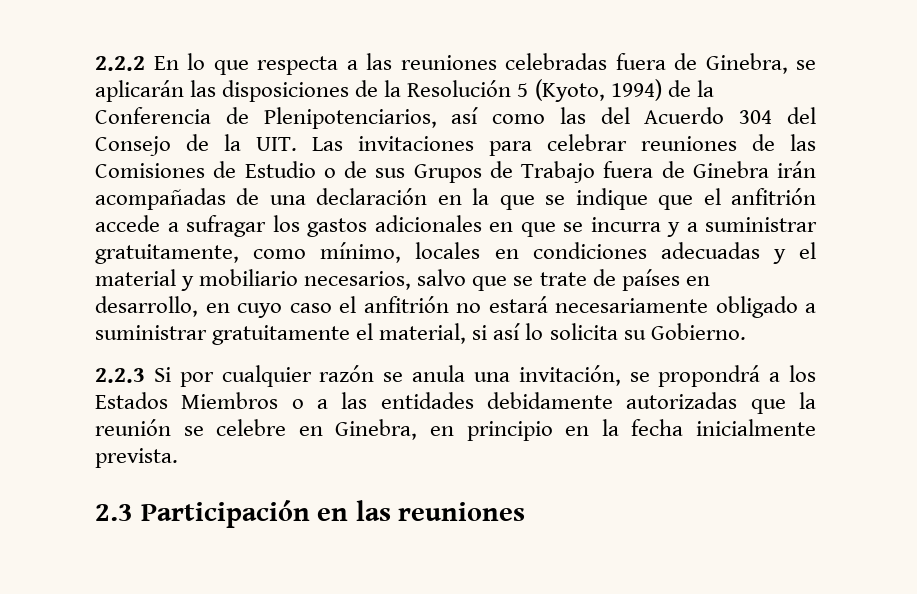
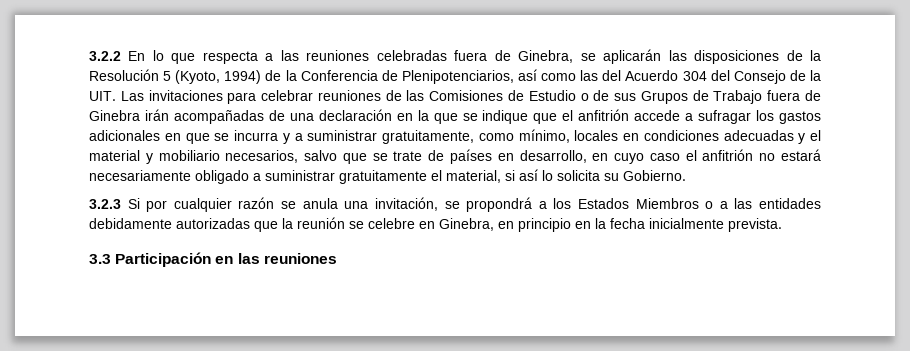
[95,56,145,71] 2.2.2 -> [89,51,121,61] 3.2.2
[95,368,145,383] 2.2.3 -> [89,199,121,209] 3.2.3
[95,504,133,521] 2.3 -> [89,254,111,264] 3.3

